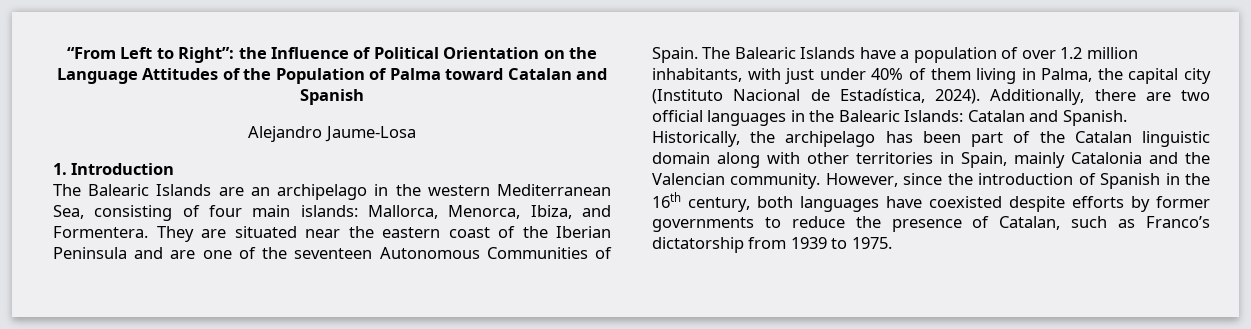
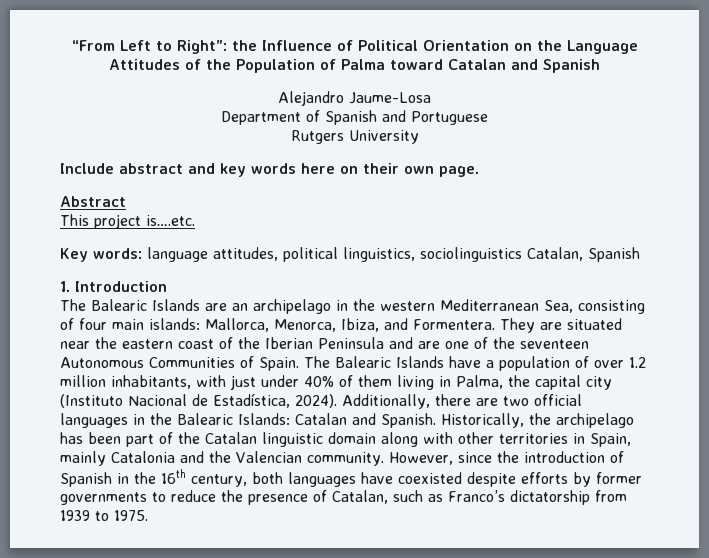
(416, 134) none -> [221,110,488,125] [290,130,419,144] [60,163,479,177] [60,196,126,207] [60,214,195,229] [60,247,640,262] // Department of Spanish and Portuguese // Rutgers University // Include abstract and key words here on their own page. // Abstract // This project is….etc. // Key words: language attitudes, political linguistics, sociolinguistics Catalan, Spanish

